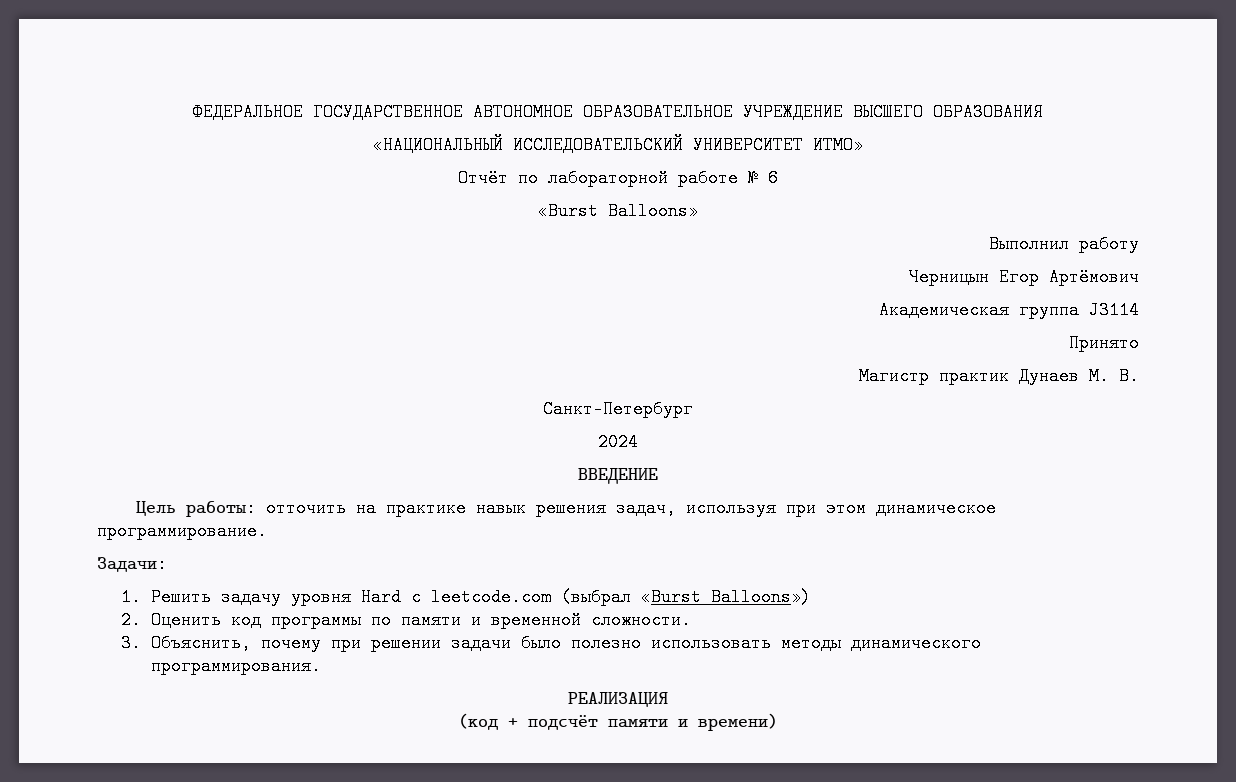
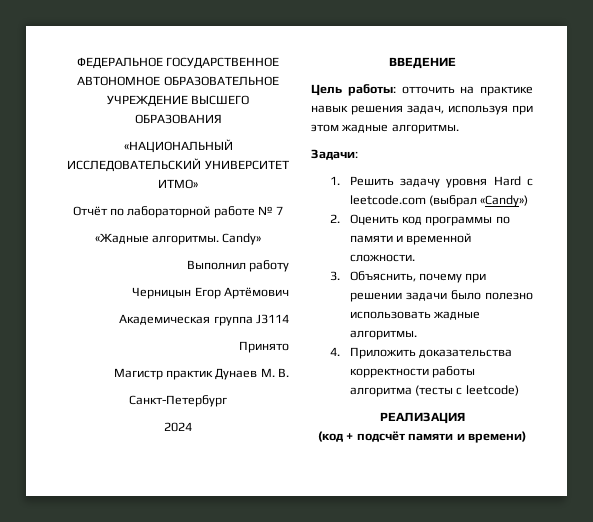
[768,169,778,187] [538,202,698,220] 6 // «Burst Balloons» -> [276,206,284,215] [94,233,262,245] 7 // «Жадные алгоритмы. Candy»
[876,501,997,517] [97,522,267,540] динамическое программирование. -> [341,124,459,134] жадные алгоритмы.
[640,588,811,606] «Burst Balloons») -> [480,195,529,207] «Candy»)
[780,636,981,652] [150,657,321,675] методы динамического программирования. -> [433,311,481,320] [349,330,417,340] [330,347,513,359] [349,366,476,378] [349,385,519,397] жадные алгоритмы. // 4. Приложить доказательства корректности работы алгоритма (тесты с leetcode)

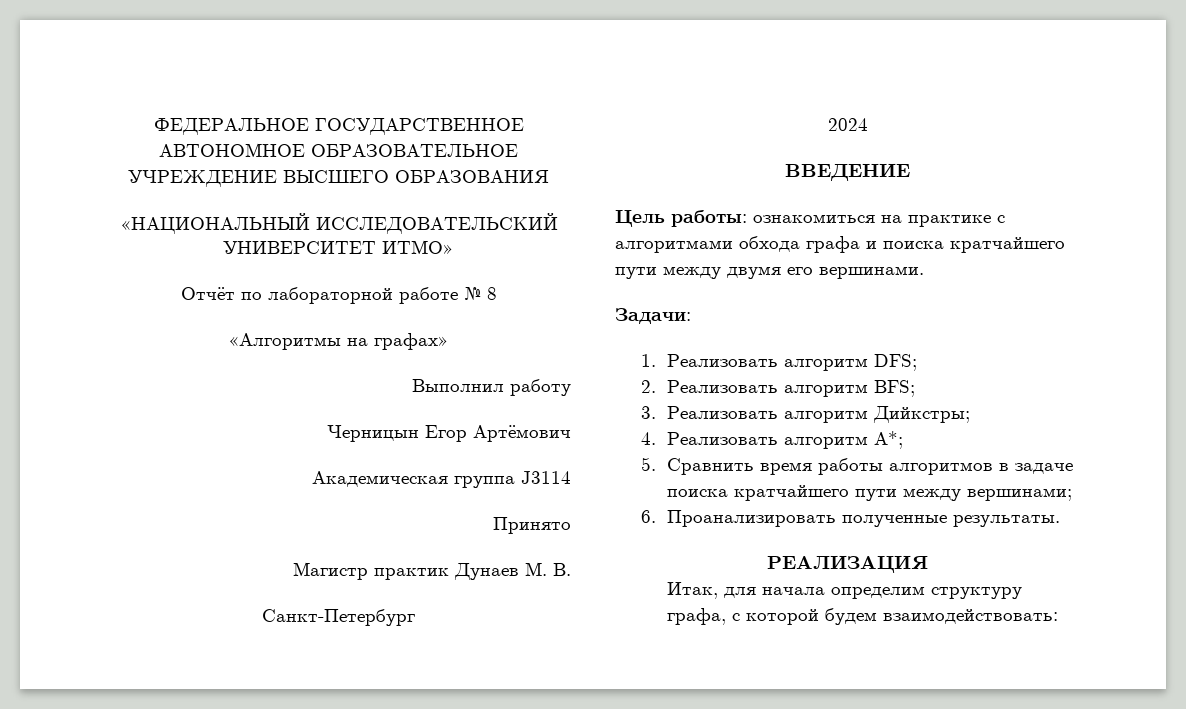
[276,206,284,215] [94,233,262,245] 7 // «Жадные алгоритмы. Candy» -> [486,287,497,300] [228,333,449,350] 8 // «Алгоритмы на графах»
[401,86,455,94] отточить -> [753,214,875,223] ознакомиться
[311,105,533,115] [311,124,459,134] [311,149,358,160] [330,176,533,188] [349,195,529,207] [330,214,510,226] [349,233,472,245] [349,254,415,262] [330,271,487,283] [349,290,533,302] [349,311,481,320] [349,330,417,340] [330,347,513,359] [349,366,476,378] [349,385,519,397] [379,412,465,424] [318,431,526,443] навык решения задач, используя при этом жадные алгоритмы. // Задачи: // 1. Решить задачу уровня Hard с leetcode.com (выбрал «Candy») // 2. Оценить код программы по памяти и временной сложности. // 3. Объяснить, почему при решении задачи было полезно использовать жадные алгоритмы. // 4. Приложить доказательства корректности работы алгоритма (тесты с leetcode) // РЕАЛИЗАЦИЯ // (код + подсчёт памяти и времени) -> [997,215,1005,223] [615,236,1065,253] [615,266,924,279] [615,308,691,324] [640,354,917,371] [640,380,915,397] [640,406,970,423] [640,431,903,449] [640,457,1073,475] [666,485,1072,501] [640,510,1060,527] [767,555,928,573] [666,582,1022,599] [666,608,1058,625] с алгоритмами обхода графа и поиска кратчайшего пути между двумя его вершинами. // Задачи: // 1. Реализовать алгоритм DFS; // 2. Реализовать алгоритм BFS; // 3. Реализовать алгоритм Дийкстры; // 4. Реализовать алгоритм A*; // 5. Сравнить время работы алгоритмов в задаче поиска кратчайшего пути между вершинами; // 6. Проанализировать полученные результаты. // РЕАЛИЗАЦИЯ // Итак, для начала определим структуру графа, с которой будем взаимодействовать:

